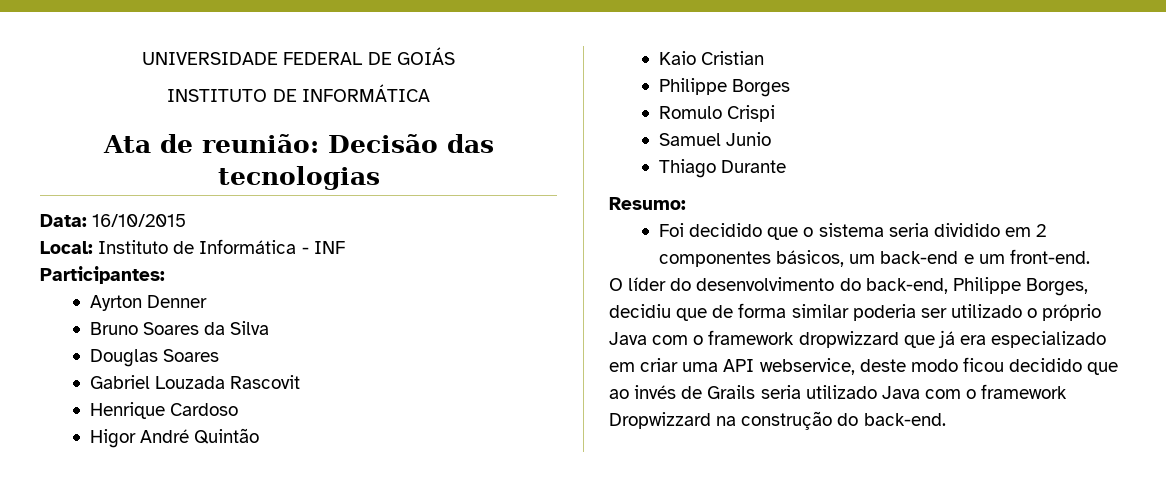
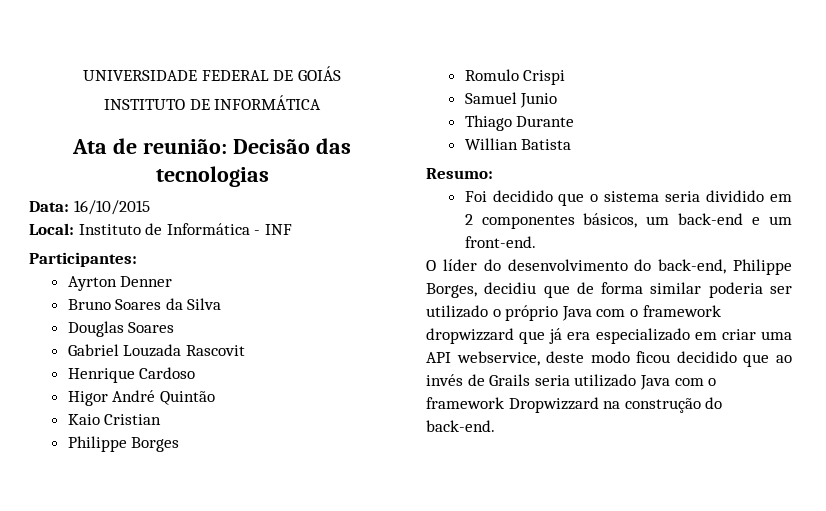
(787, 166) none -> [464,138,572,150] // Willian Batista

